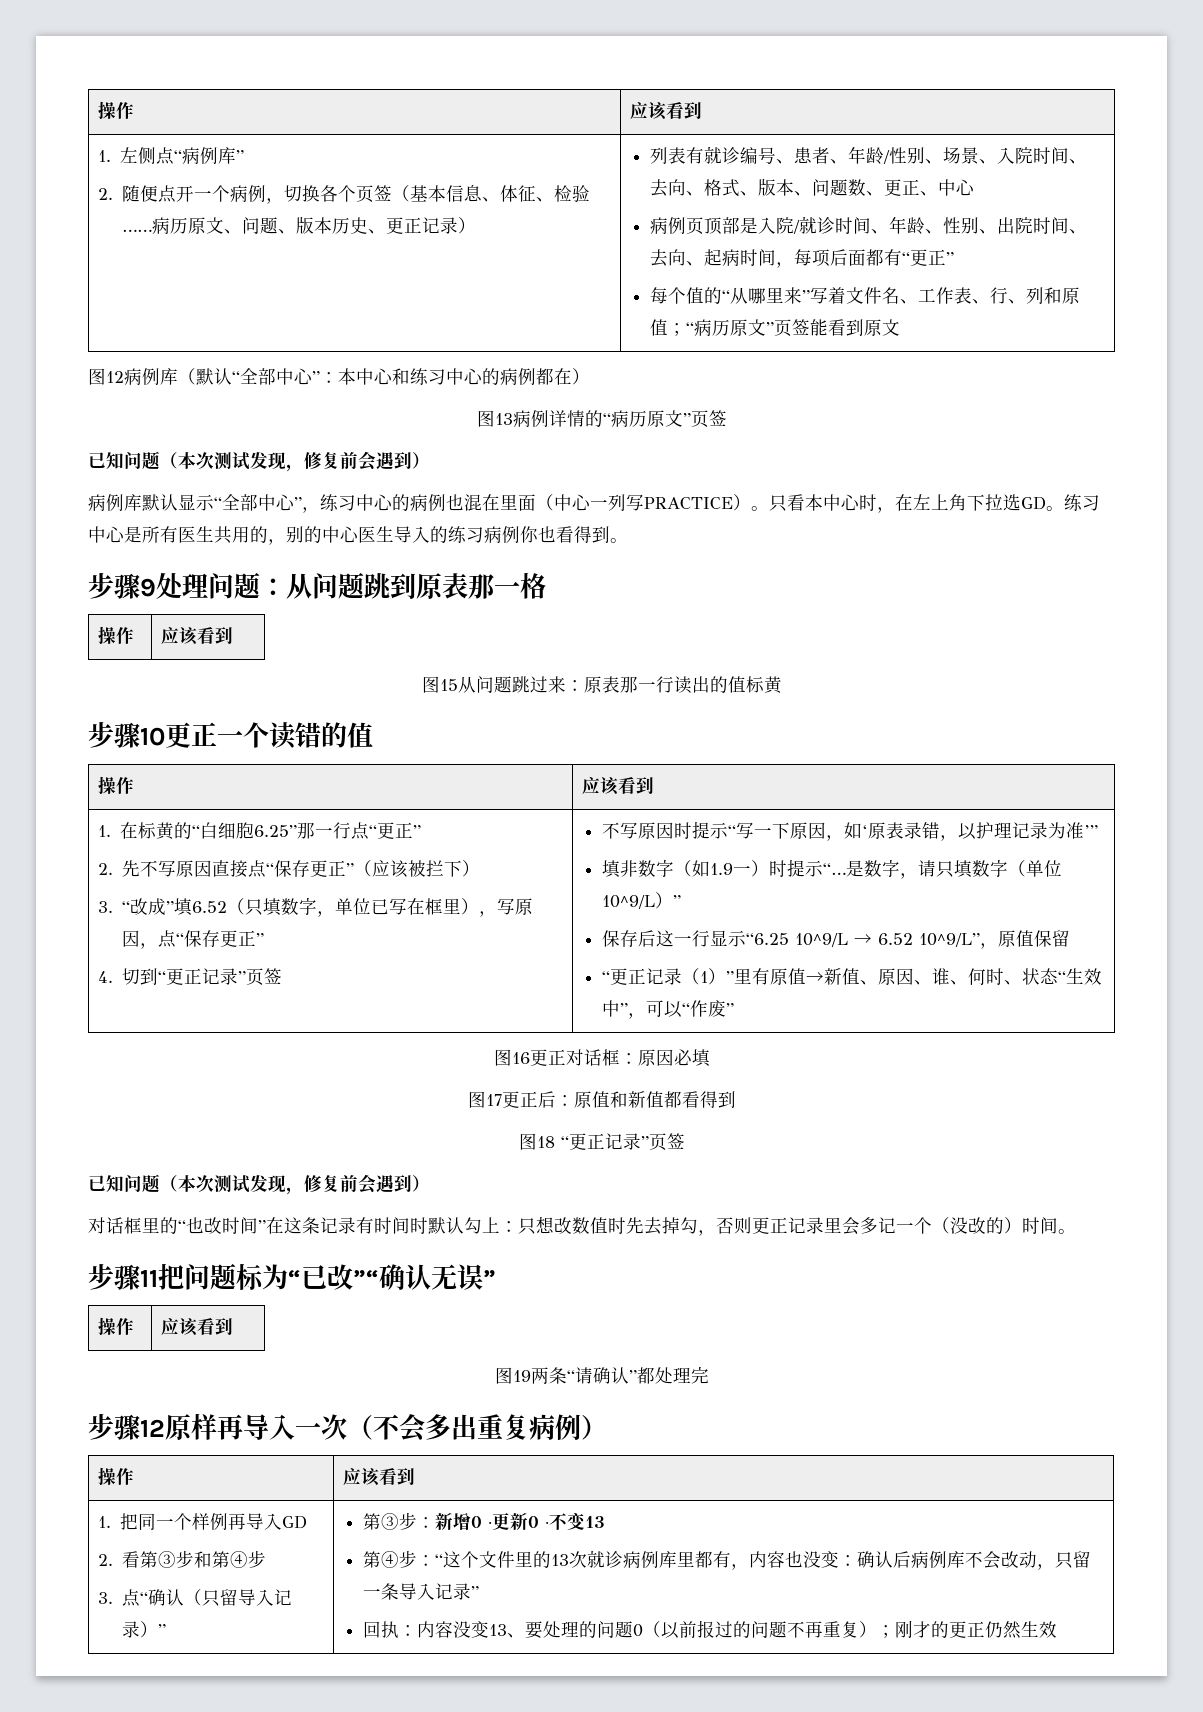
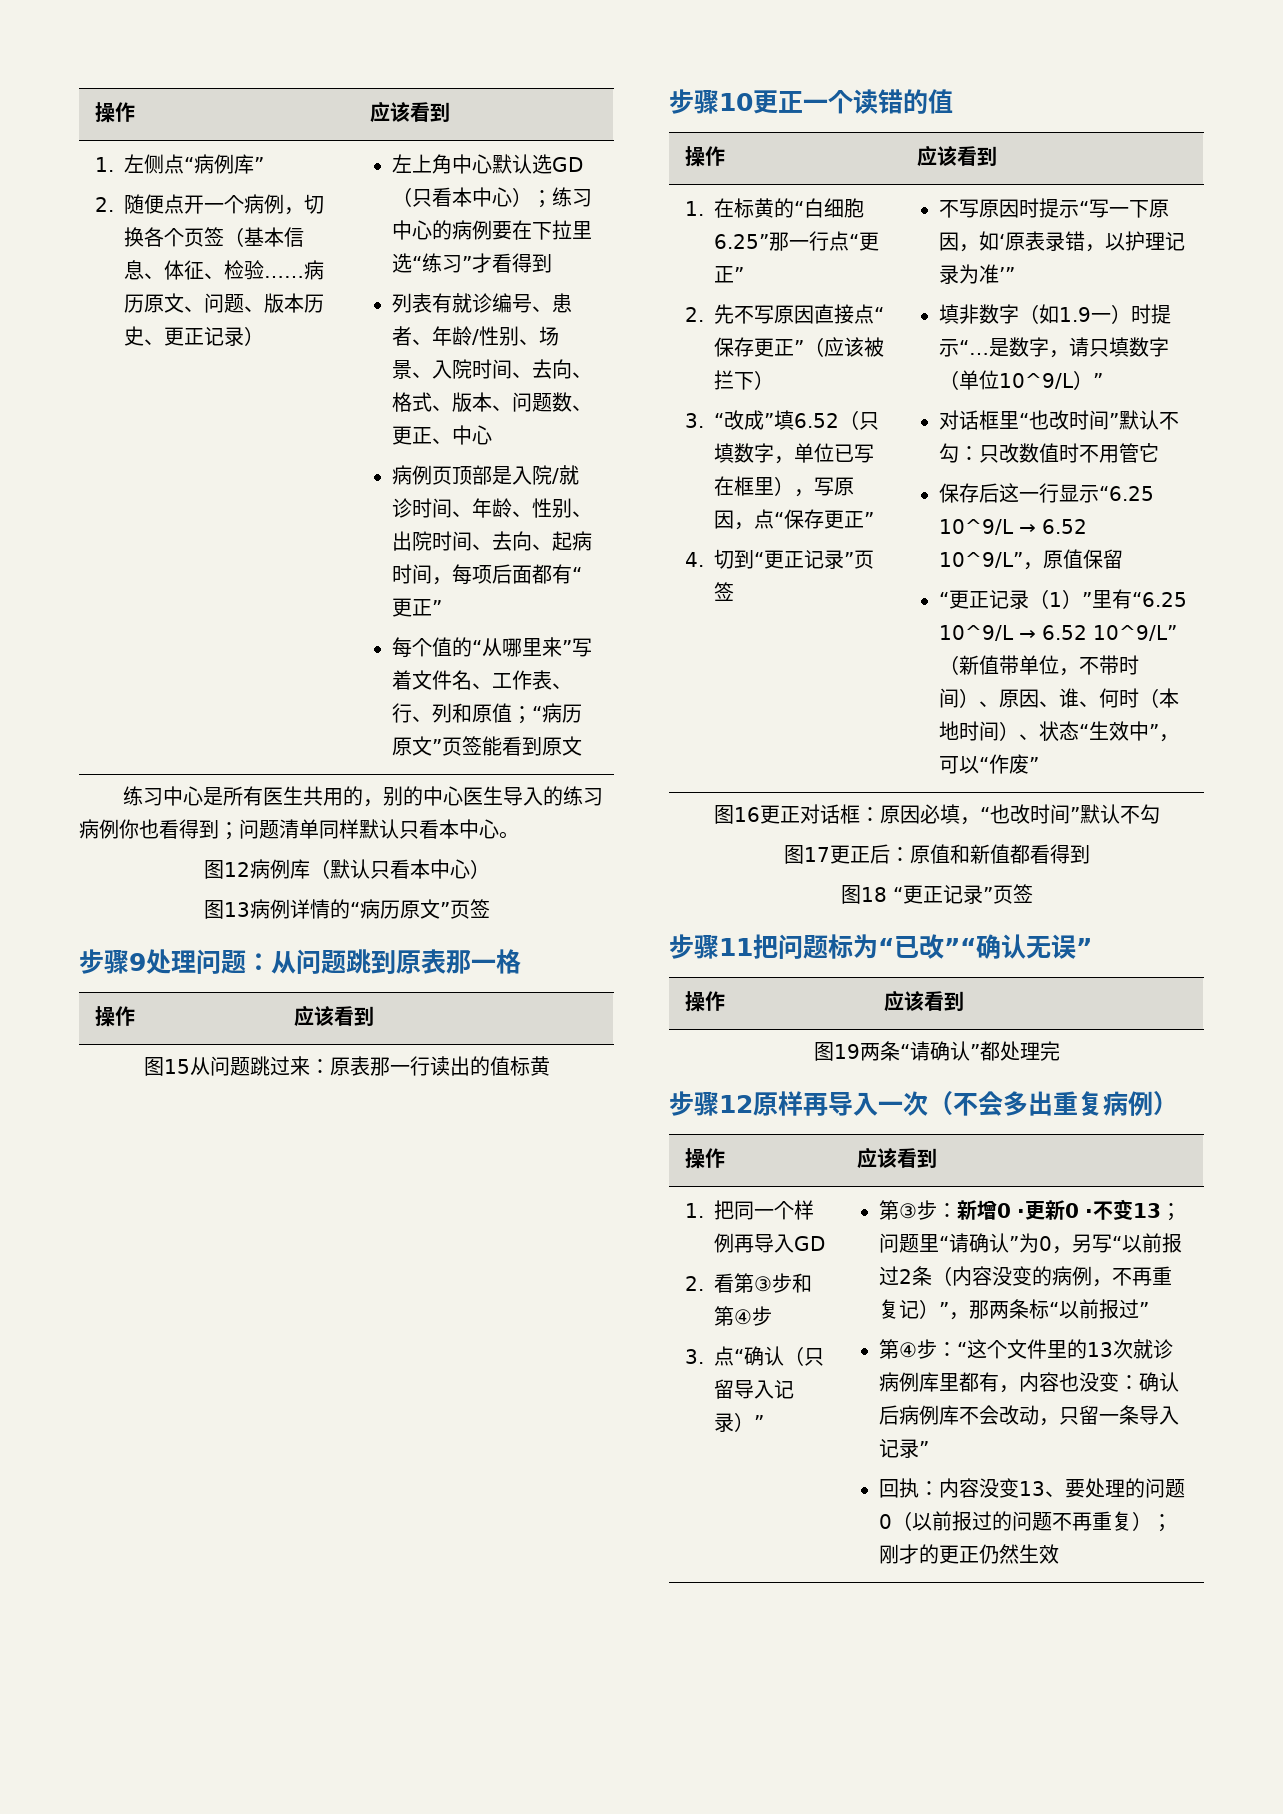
(477, 225) none -> [391,154,583,174] [391,187,592,208] [391,220,592,240] [391,253,552,273] 左上角中心默认选GD（只看本中心）；练习中心的病例要在下拉里选“练习”才看得到 //
[88,368,590,386] [476,410,727,428] [88,451,430,472] [88,494,1064,513] 图12病例库（默认“全部中心”：本中心和练习中心的病例都在） // 图13病例详情的“病历原文”页签 // 已知问题（本次测试发现，修复前会遇到） // 病例库默认显示“全部中心”，练习中心的病例也混在里面（中心一列写PRACTICE）。只看本中心时，在左上角下拉选GD。 -> (582, 746) none
[610,538,628,543] 。 -> [219,819,519,840] [203,859,490,879] [203,899,490,919] ；问题清单同样默认只看本中心。 // 图12病例库（默认只看本中心） // 图13病例详情的“病历原文”页签
(681, 901) none -> [938,410,1179,430] [938,443,1159,463] // 对话框里“也改时间”默认不勾：只改数值时不用管它
[769,968,860,985] 原值→新值 -> [1131,592,1187,607] [938,625,1177,641] [938,655,1139,676] [938,688,979,708] “6.25 10^9/L → 6.52 10^9/L”（新值带单位，不带时间）
(1004, 976) none -> [1138,688,1179,708] [938,721,1019,741] （本地时间）
(711, 1058) none -> [959,804,1160,825] ，“也改时间”默认不勾
[88,1174,430,1195] [88,1216,1076,1236] // 已知问题（本次测试发现，修复前会遇到） // 对话框里的“也改时间”在这条记录有时间时默认勾上：只想改数值时先去掉勾，否则更正记录里会多记一个（没改的）时间。 -> (1033, 893) none
(605, 1522) none -> [1160,1203,1181,1221] [878,1233,1182,1254] [878,1266,1172,1287] [878,1299,1149,1320] ；问题里“请确认”为0，另写“以前报过2条（内容没变的病例，不再重复记）”，那两条标“以前报过”

